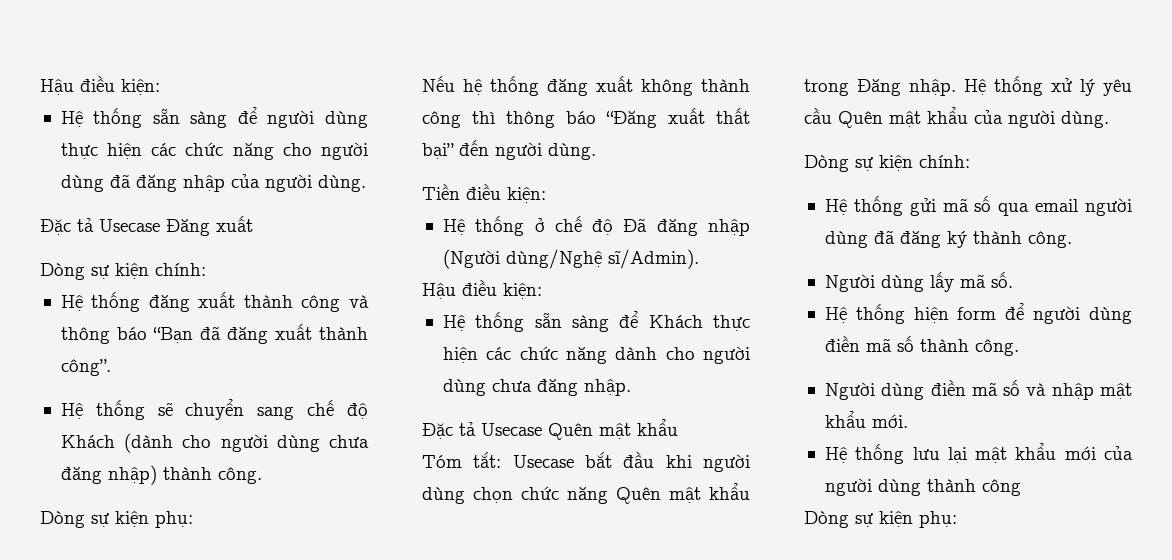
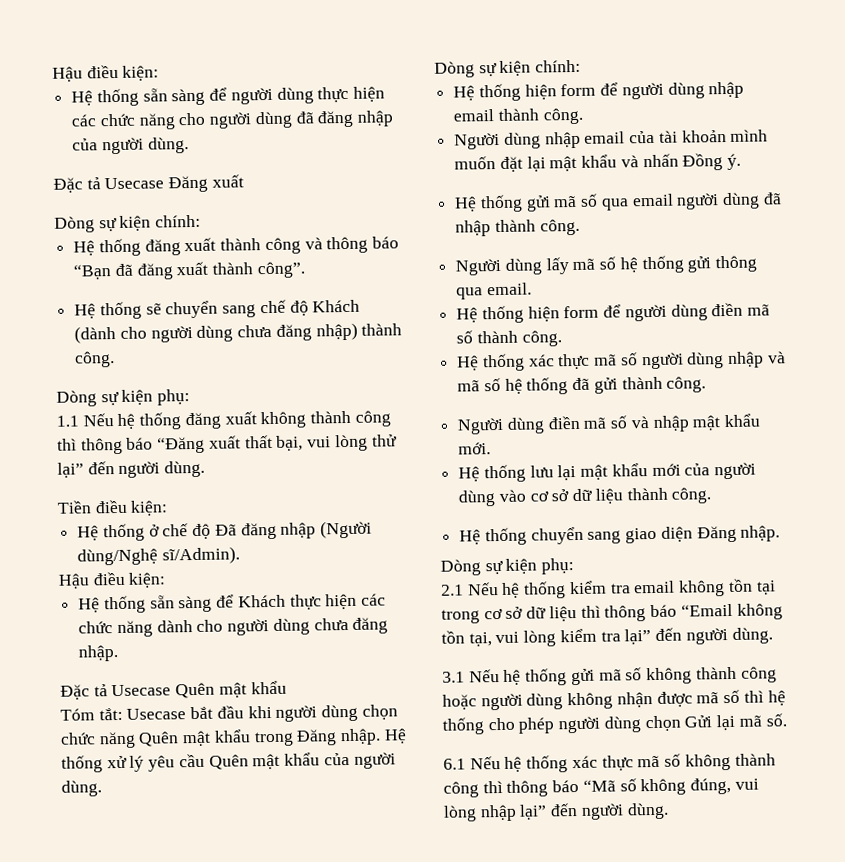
(193, 519) none -> [56,415,79,427] 1.1
[422,143,454,159] bại” -> [276,434,397,452] [57,462,84,478] bại, vui lòng thử lại”
(970, 161) none -> [453,81,745,102] [453,107,583,125] [454,129,769,150] [454,153,742,172] // Hệ thống hiện form để người dùng nhập email thành công. // Người dùng nhập email của tài khoản mình muốn đặt lại mật khẩu và nhấn Đồng ý.
[899,231,967,248] đăng ký -> [455,220,492,237] nhập
[990,271,1013,288] số. -> [599,255,758,274] [456,282,532,300] số hệ thống gửi thông qua email.
(1019, 347) none -> [457,351,786,372] [457,376,707,395] // Hệ thống xác thực mã số người dùng nhập và mã số hệ thống đã gửi thành công.
[926,479,1021,496] [804,511,957,528] thành công // Dòng sự kiện phụ: -> [498,487,712,504] [459,525,781,546] [440,558,575,576] [441,578,776,599] [441,603,783,624] [441,627,773,647] [442,666,777,686] [442,689,786,711] [442,713,787,735] [443,753,776,773] [443,777,759,798] [443,802,669,822] vào cơ sở dữ liệu thành công. // Hệ thống chuyển sang giao diện Đăng nhập. // Dòng sự kiện phụ: // 2.1 Nếu hệ thống kiểm tra email không tồn tại trong cơ sở dữ liệu thì thông báo “Email không tồn tại, vui lòng kiểm tra lại” đến người dùng. // 3.1 Nếu hệ thống gửi mã số không thành công hoặc người dùng không nhận được mã số thì hệ thống cho phép người dùng chọn Gửi lại mã số. // 6.1 Nếu hệ thống xác thực mã số không thành công thì thông báo “Mã số không đúng, vui lòng nhập lại” đến người dùng.

